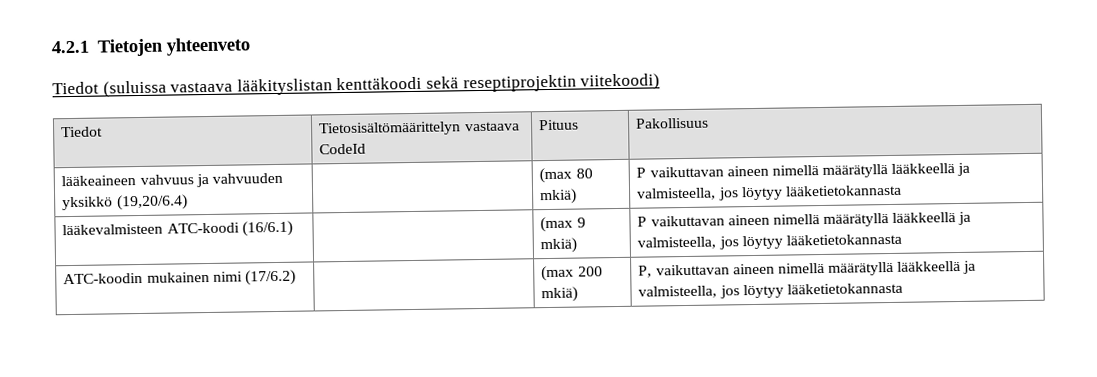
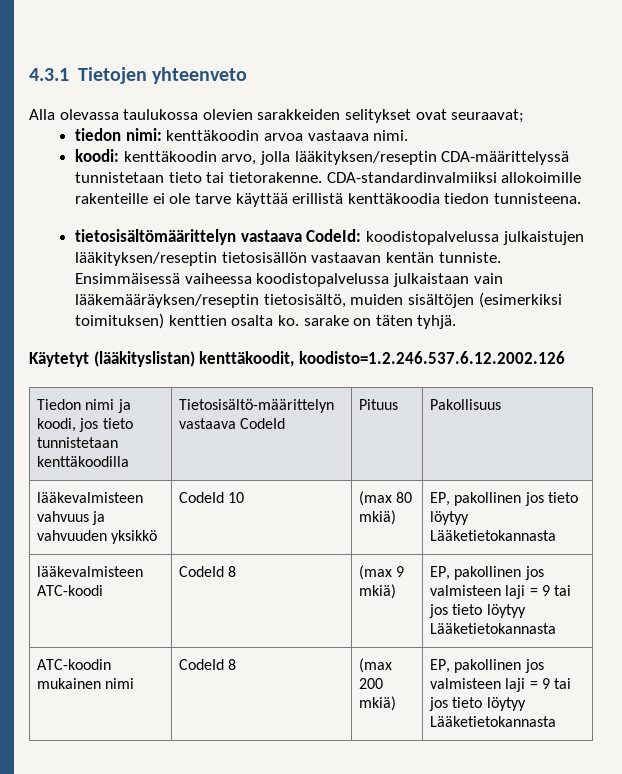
[51,40,89,54] 4.2.1 -> [29,68,69,81] 4.3.1
[52,73,661,98] [61,126,104,138] [319,121,462,137] Tiedot (suluissa vastaava lääkityslistan kenttäkoodi sekä reseptiprojektin viitekoodi) // Tiedot | Tietosisältömäärittelyn -> [29,109,525,123] [75,128,409,141] [75,149,570,165] [75,172,582,183] [75,193,581,207] [75,229,584,245] [75,252,501,266] [75,273,503,287] [75,292,562,308] [75,313,457,329] [29,351,565,367] [37,399,131,413] [37,418,133,432] [37,437,119,448] [37,456,130,467] [179,399,335,413] Alla olevassa taulukossa olevien sarakkeiden selitykset ovat seuraavat; // tiedon nimi: kenttäkoodin arvoa vastaava nimi. // koodi: kenttäkoodin arvo, jolla lääkityksen/reseptin CDA-määrittelyssä tunnistetaan tieto tai tietorakenne. CDA-standardinvalmiiksi allokoimille rakenteille ei ole tarve käyttää erillistä kenttäkoodia tiedon tunnisteena. // tietosisältömäärittelyn vastaava CodeId: koodistopalvelussa julkaistujen lääkityksen/reseptin tietosisällön vastaavan kentän tunniste. Ensimmäisessä vaiheessa koodistopalvelussa julkaistaan vain lääkemääräyksen/reseptin tietosisältö, muiden sisältöjen (esimerkiksi toimituksen) kenttien osalta ko. sarake on täten tyhjä. // Käytetyt (lääkityslistan) kenttäkoodit, koodisto=1.2.246.537.6.12.2002.126 // Tiedon nimi ja koodi, jos tieto tunnistetaan kenttäkoodilla | Tietosisältö-määrittelyn
[61,175,137,187] lääkeaineen -> [37,492,144,503] lääkevalmisteen
[116,194,188,211] (19,20/6.4) | -> [179,492,245,503] | CodeId 10
[636,162,971,178] [637,184,902,201] P vaikuttavan aineen nimellä määrätyllä lääkkeellä ja valmisteella, jos löytyy lääketietokannasta -> [430,492,578,506] [430,511,470,525] [430,530,557,541] EP, pakollinen jos tieto löytyy Lääketietokannasta
[241,220,293,237] (16/6.1) | -> [179,566,237,577] | CodeId 8
[637,211,972,227] [637,233,902,250] P vaikuttavan aineen nimellä määrätyllä lääkkeellä ja valmisteella, jos löytyy lääketietokannasta -> [430,566,544,580] [430,585,571,599] [429,604,526,618] [430,623,557,634] EP, pakollinen jos valmisteen laji = 9 tai jos tieto löytyy Lääketietokannasta
[244,269,296,286] (17/6.2) | -> [179,659,237,670] | CodeId 8
[638,260,977,278] [638,282,903,299] P, vaikuttavan aineen nimellä määrätyllä lääkkeellä ja valmisteella, jos löytyy lääketietokannasta -> [430,659,544,673] [430,678,571,692] [429,697,526,711] [430,716,557,727] EP, pakollinen jos valmisteen laji = 9 tai jos tieto löytyy Lääketietokannasta

